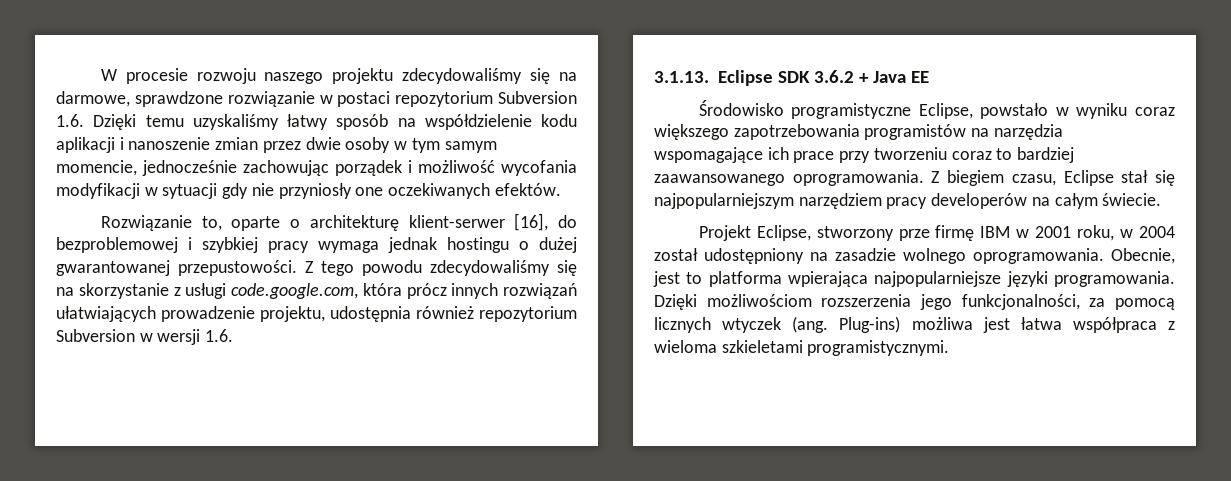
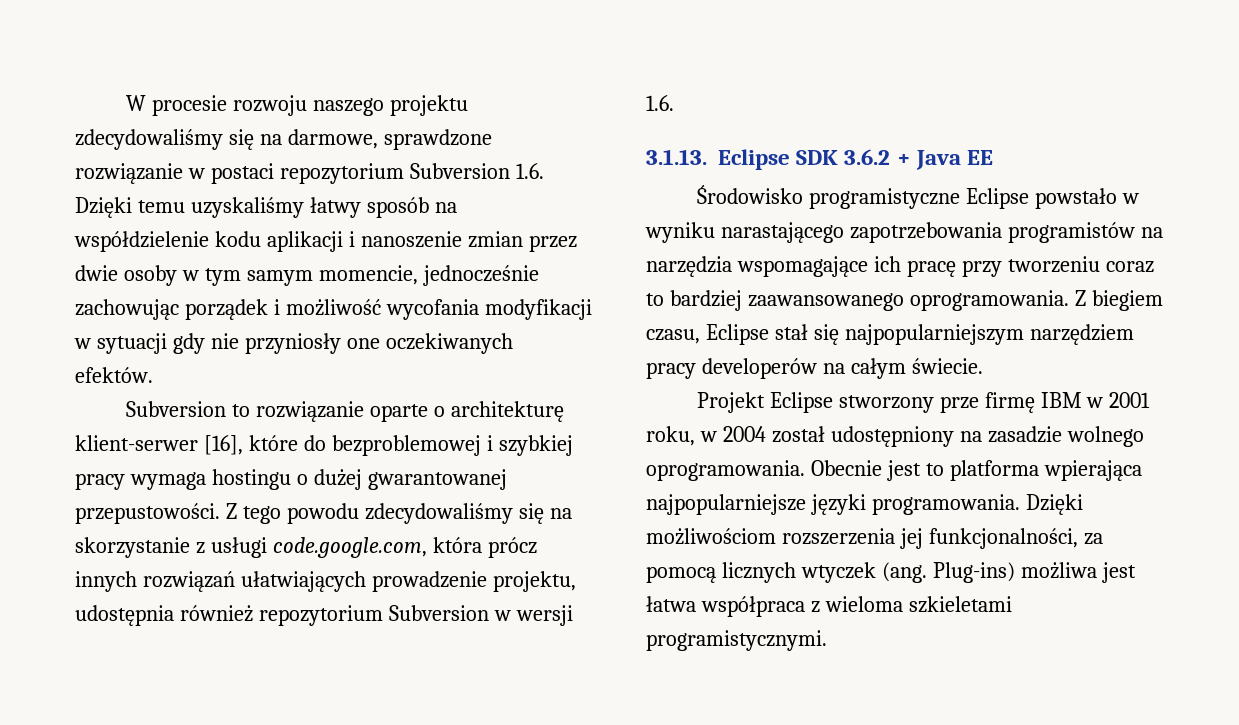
[100,215,222,231] Rozwiązanie to, -> [125,401,364,422] Subversion to rozwiązanie
(549, 222) none -> [248,435,298,451] które
[388,237,437,253] jednak -> (206, 481) none
[918,103,973,119] Eclipse, -> [965,188,1029,209] Eclipse
[1135,107,1175,116] [654,124,729,140] coraz większego -> [720,222,844,243] narastającego
[793,151,835,163] prace -> [906,260,956,277] pracę
[756,225,811,241] Eclipse, -> [769,392,833,413] Eclipse
[1111,248,1175,264] Obecnie, -> [810,460,882,476] Obecnie
[920,294,952,310] jego -> [899,528,923,549] jej

